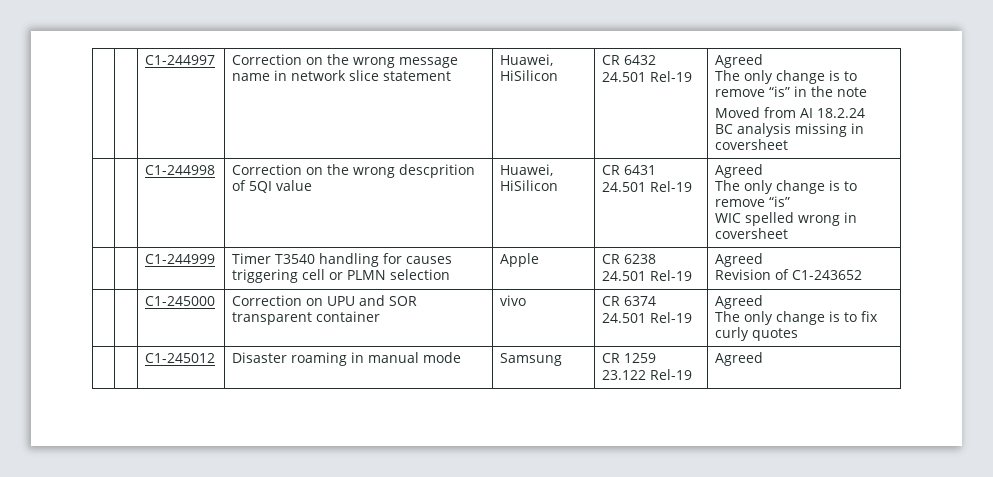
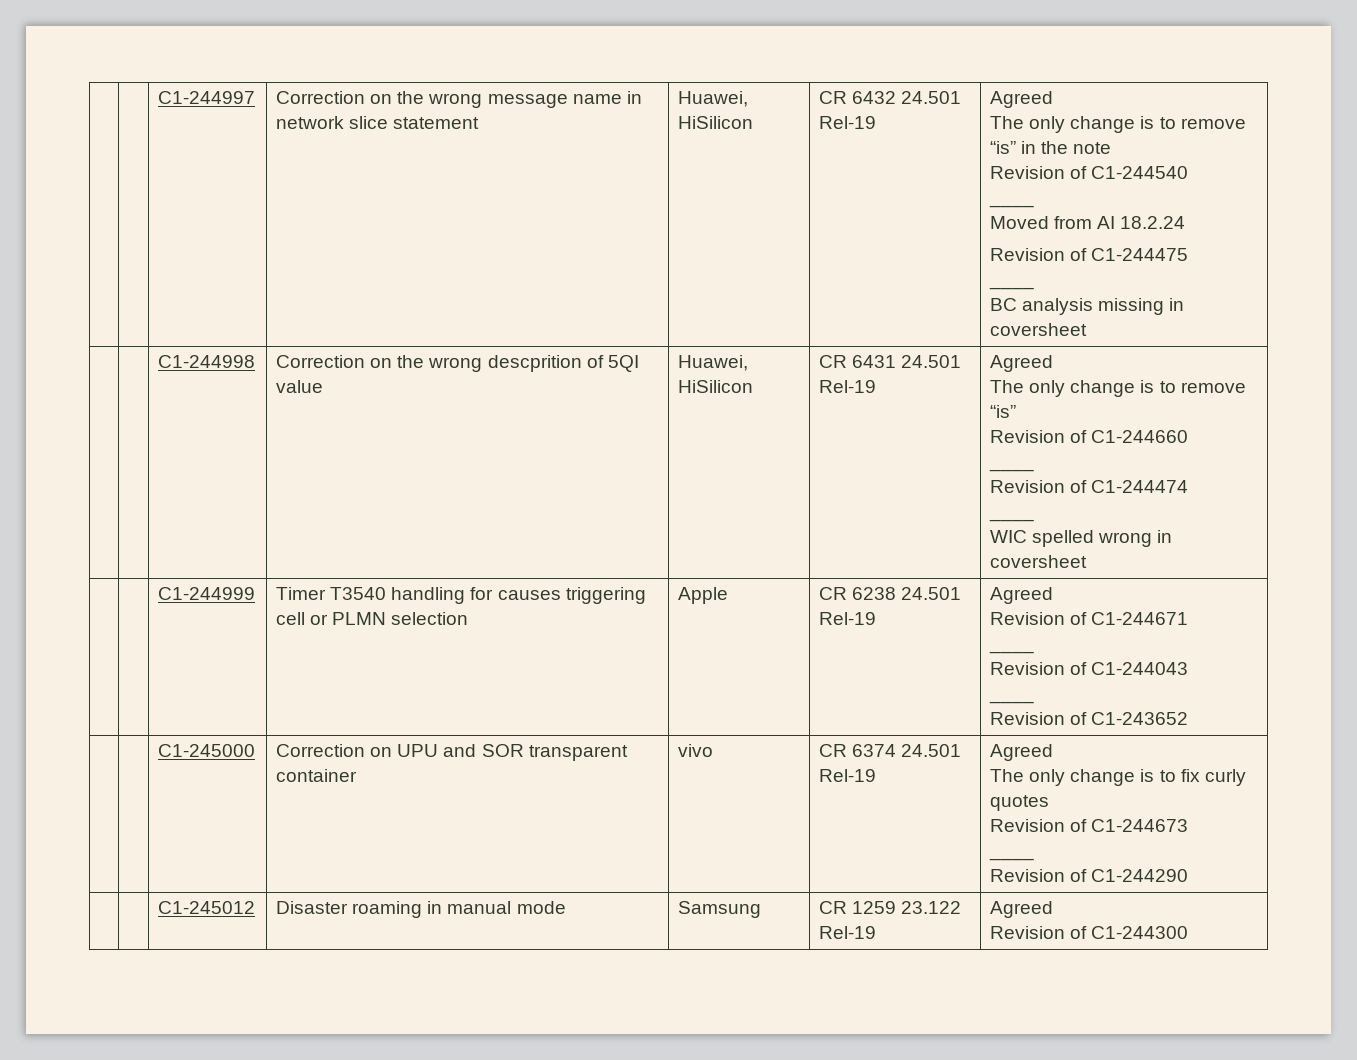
(868, 92) none -> [990,166,1189,179] [989,204,1035,208] // Revision of C1-244540 // ____
(866, 113) none -> [990,248,1189,261] [989,286,1035,290] // Revision of C1-244475 // ____
(791, 201) none -> [990,430,1189,443] [989,468,1035,472] [990,480,1189,493] [989,518,1035,522] // Revision of C1-244660 // ____ // Revision of C1-244474 // ____
(764, 260) none -> [990,612,1189,625] [989,650,1035,654] [990,662,1189,675] [989,700,1035,704] // Revision of C1-244671 // ____ // Revision of C1-244043 // ____
(799, 334) none -> [990,819,1189,832] [989,857,1035,861] [990,869,1189,882] // Revision of C1-244673 // ____ // Revision of C1-244290
(764, 359) none -> [990,926,1189,939] // Revision of C1-244300

